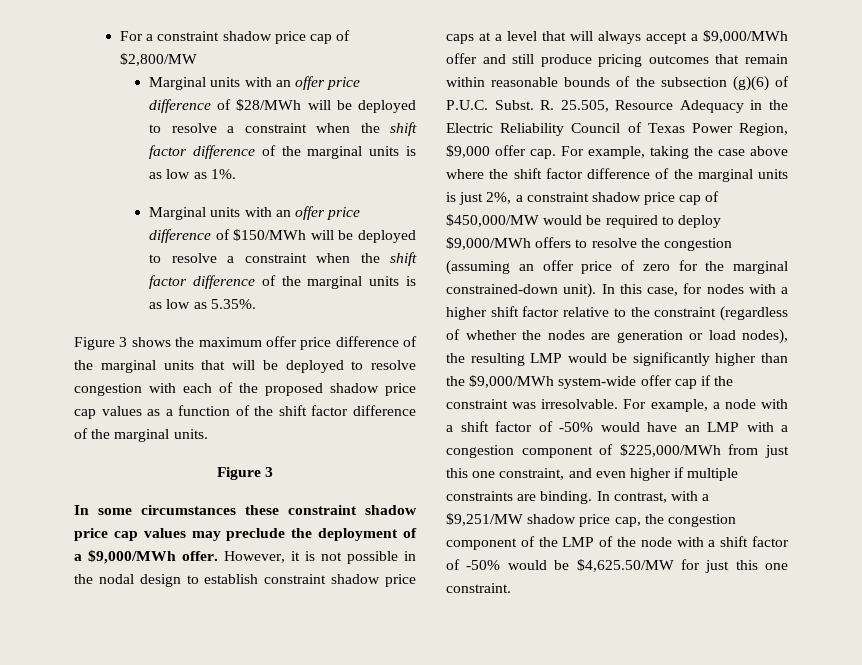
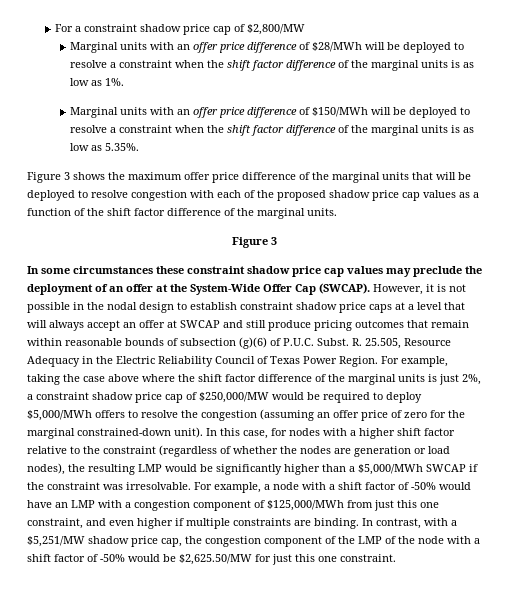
[74,550,218,564] a $9,000/MWh offer. -> [109,283,370,295] an offer at the System-Wide Offer Cap (SWCAP).
[691,30,788,43] [446,53,477,64] a $9,000/MWh offer -> [123,320,220,328] an offer at SWCAP
[635,77,655,87] the -> (178, 342) none
[739,123,788,136] [446,145,556,159] Region, $9,000 offer cap. -> [339,356,378,367] Region.
[446,214,539,227] $450,000/MW -> [199,392,269,403] $250,000/MW
[446,237,531,250] $9,000/MWh -> [27,410,92,421] $5,000/MWh
[446,375,697,389] the $9,000/MWh system-wide offer cap -> [349,464,466,475] a $5,000/MWh SWCAP
[619,444,721,457] $225,000/MWh -> [267,500,344,511] $125,000/MWh
[446,513,523,526] $9,251/MW -> [27,536,85,547] $5,251/MW
[576,559,674,572] $4,625.50/MW -> [179,554,252,565] $2,625.50/MW

